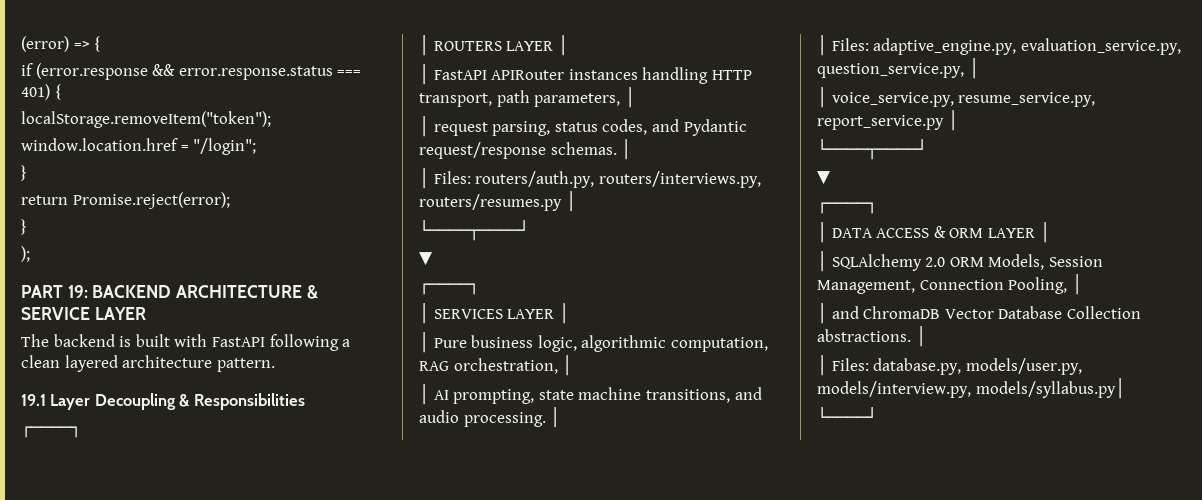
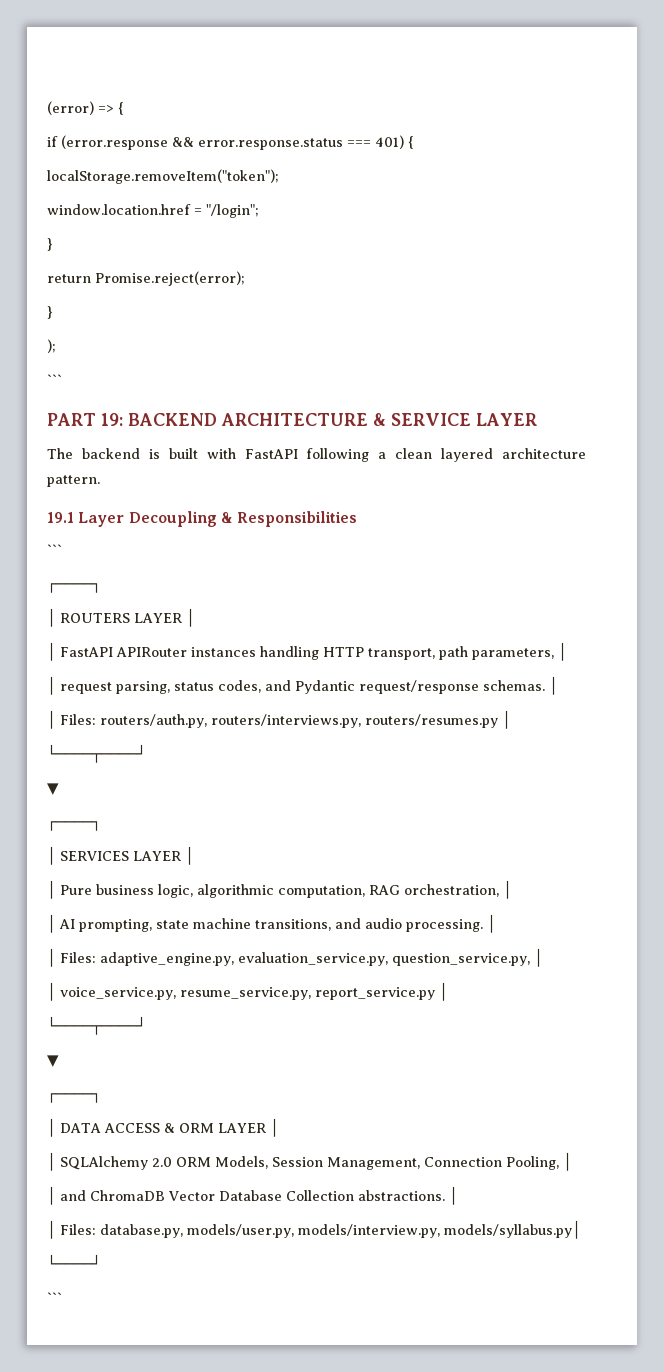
(30, 254) none -> [47,374,62,385] // ```
(305, 401) none -> [47,544,62,555] // ```
(877, 415) none -> [47,1292,62,1303] // ```

